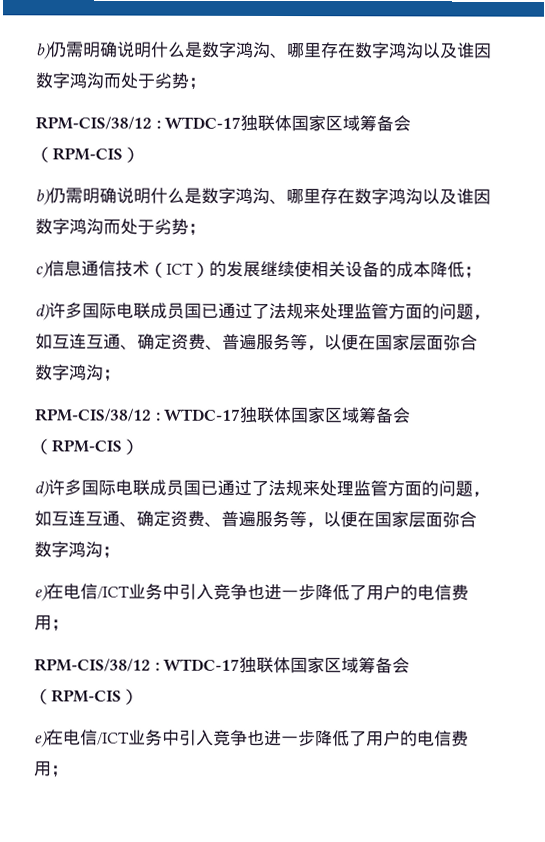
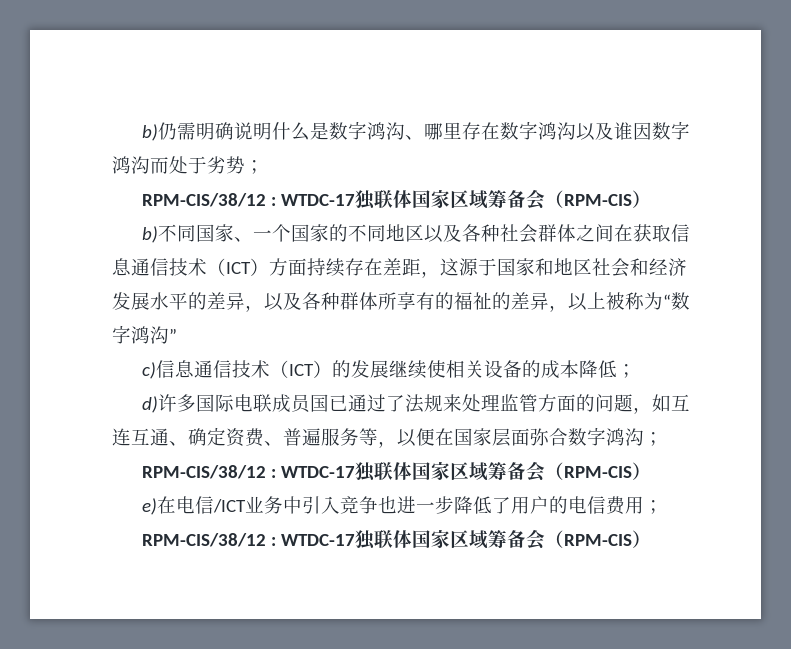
[48,187,491,205] [35,218,206,236] 仍需明确说明什么是数字鸿沟、哪里存在数字鸿沟以及谁因数字鸿沟而处于劣势； -> [157,224,690,243] [112,258,687,278] [112,292,690,312] [112,325,177,344] 不同国家、一个国家的不同地区以及各种社会群体之间在获取信息通信技术（ICT）方面持续存在差距，这源于国家和地区社会和经济发展水平的差异，以及各种群体所享有的福祉的差异，以上被称为“数字鸿沟”
[34,479,490,498] [34,510,477,529] [34,541,120,559] // d)许多国际电联成员国已通过了法规来处理监管方面的问题，如互连互通、确定资费、普遍服务等，以便在国家层面弥合数字鸿沟； -> (651, 471) none
[34,729,469,748] [34,761,69,778] // e)在电信/ICT业务中引入竞争也进一步降低了用户的电信费用； -> (651, 539) none

